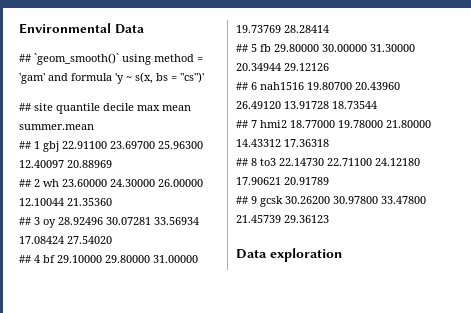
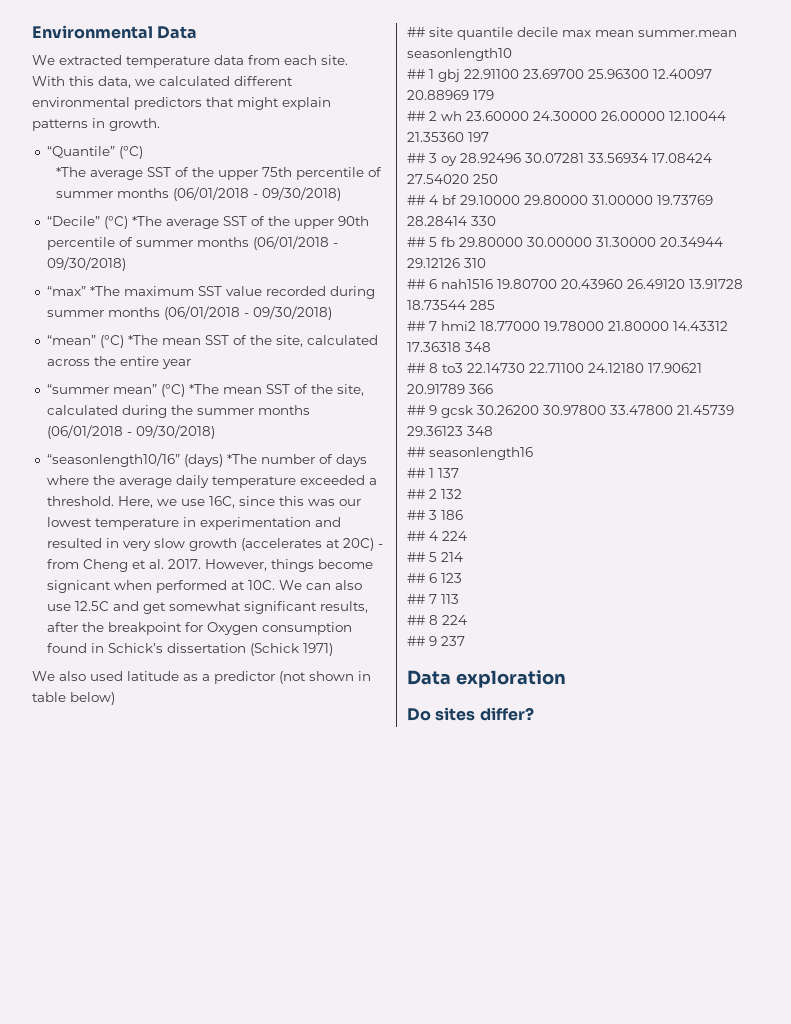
[19,53,203,65] [19,72,204,84] ## `geom_smooth()` using method = 'gam' and formula 'y ~ s(x, bs = "cs")' -> [32,55,348,68] [32,76,293,88] [32,97,331,110] [32,118,160,131] [46,146,143,159] [55,167,382,180] [55,187,341,201] [46,216,369,229] [46,236,338,250] [46,257,126,271] [46,286,375,299] [46,306,332,320] [46,335,378,348] [46,356,191,369] [46,384,364,397] [46,405,310,418] [46,425,215,439] [46,453,367,467] [46,475,377,488] [46,496,361,508] [46,517,341,530] [46,538,383,551] [46,559,373,572] [46,580,362,593] [46,601,368,614] [46,622,352,635] [46,643,333,656] [32,671,371,684] [32,692,115,705] We extracted temperature data from each site. With this data, we calculated different environmental predictors that might explain patterns in growth. // “Quantile” (°C) // *The average SST of the upper 75th percentile of summer months (06/01/2018 - 09/30/2018) // “Decile” (°C) *The average SST of the upper 90th percentile of summer months (06/01/2018 - 09/30/2018) // “max” *The maximum SST value recorded during summer months (06/01/2018 - 09/30/2018) // “mean” (°C) *The mean SST of the site, calculated across the entire year // “summer mean” (°C) *The mean SST of the site, calculated during the summer months (06/01/2018 - 09/30/2018) // “seasonlength10/16” (days) *The number of days where the average daily temperature exceeded a threshold. Here, we use 16C, since this was our lowest temperature in experimentation and resulted in very slow growth (accelerates at 20C) - from Cheng et al. 2017. However, things become signicant when performed at 10C. We can also use 12.5C and get somewhat significant results, after the breakpoint for Oxygen consumption found in Schick’s dissertation (Schick 1971) // We also used latitude as a predictor (not shown in table below)
(94, 127) none -> [407,48,512,61] seasonlength10
(112, 164) none -> [473,90,494,100] 179
(112, 202) none -> [468,132,489,142] 197
(112, 240) none -> [473,174,498,184] 250
(329, 29) none -> [471,216,496,226] 330
(329, 67) none -> [464,258,486,268] 310
(377, 105) none -> [470,300,495,310] 285
(329, 143) none -> [465,342,491,352] 348
(329, 181) none -> [469,384,493,394] 366
(329, 219) none -> [467,426,493,436] [407,447,533,460] [407,468,459,478] [407,489,462,499] [407,510,463,520] [407,531,467,541] [407,552,463,562] [407,573,462,583] [407,594,459,604] [407,615,467,625] [407,636,465,646] 348 // ## seasonlength16 // ## 1 137 // ## 2 132 // ## 3 186 // ## 4 224 // ## 5 214 // ## 6 123 // ## 7 113 // ## 8 224 // ## 9 237
(342, 255) none -> [407,707,534,721] // Do sites differ?

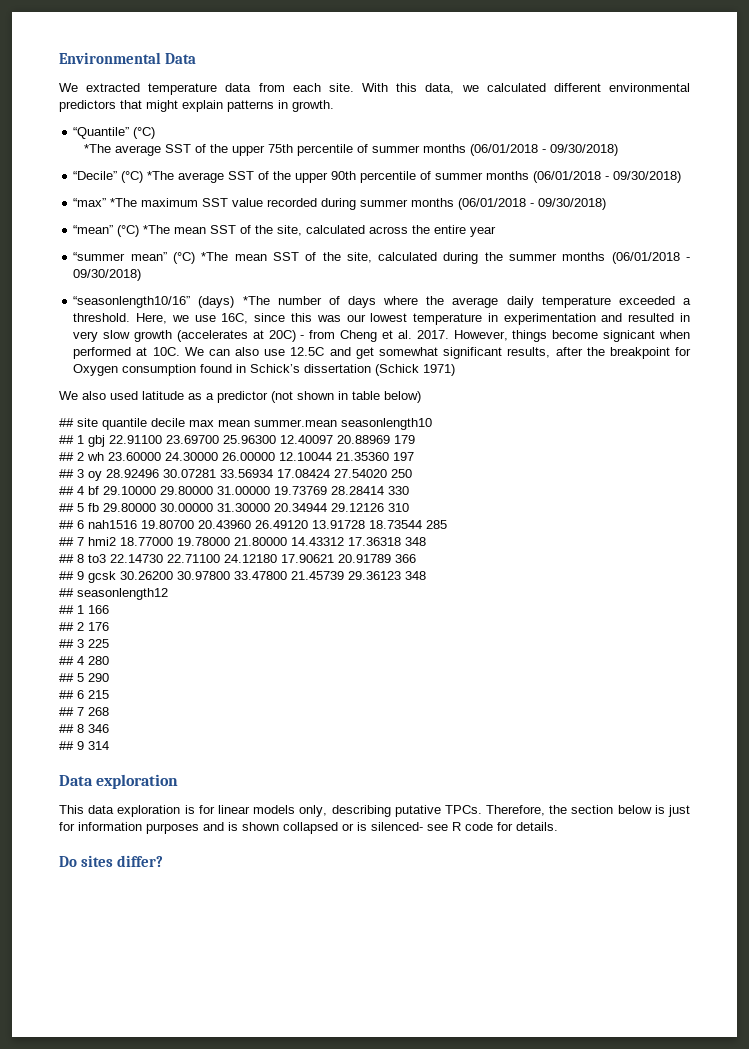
[429,447,533,460] [407,468,459,478] [407,489,462,499] [407,510,463,520] [407,531,467,541] [407,552,463,562] [407,573,462,583] [407,594,459,604] [407,615,467,625] [407,636,465,646] seasonlength16 // ## 1 137 // ## 2 132 // ## 3 186 // ## 4 224 // ## 5 214 // ## 6 123 // ## 7 113 // ## 8 224 // ## 9 237 -> [77,588,168,600] [59,605,109,614] [59,622,109,631] [59,639,109,648] [59,656,109,665] [59,673,109,682] [59,690,109,699] [59,707,109,716] [59,724,109,733] [59,741,109,750] seasonlength12 // ## 1 166 // ## 2 176 // ## 3 225 // ## 4 280 // ## 5 290 // ## 6 215 // ## 7 268 // ## 8 346 // ## 9 314
(566, 679) none -> [59,805,690,817] [59,822,558,834] // This data exploration is for linear models only, describing putative TPCs. Therefore, the section below is just for information purposes and is shown collapsed or is silenced- see R code for details.

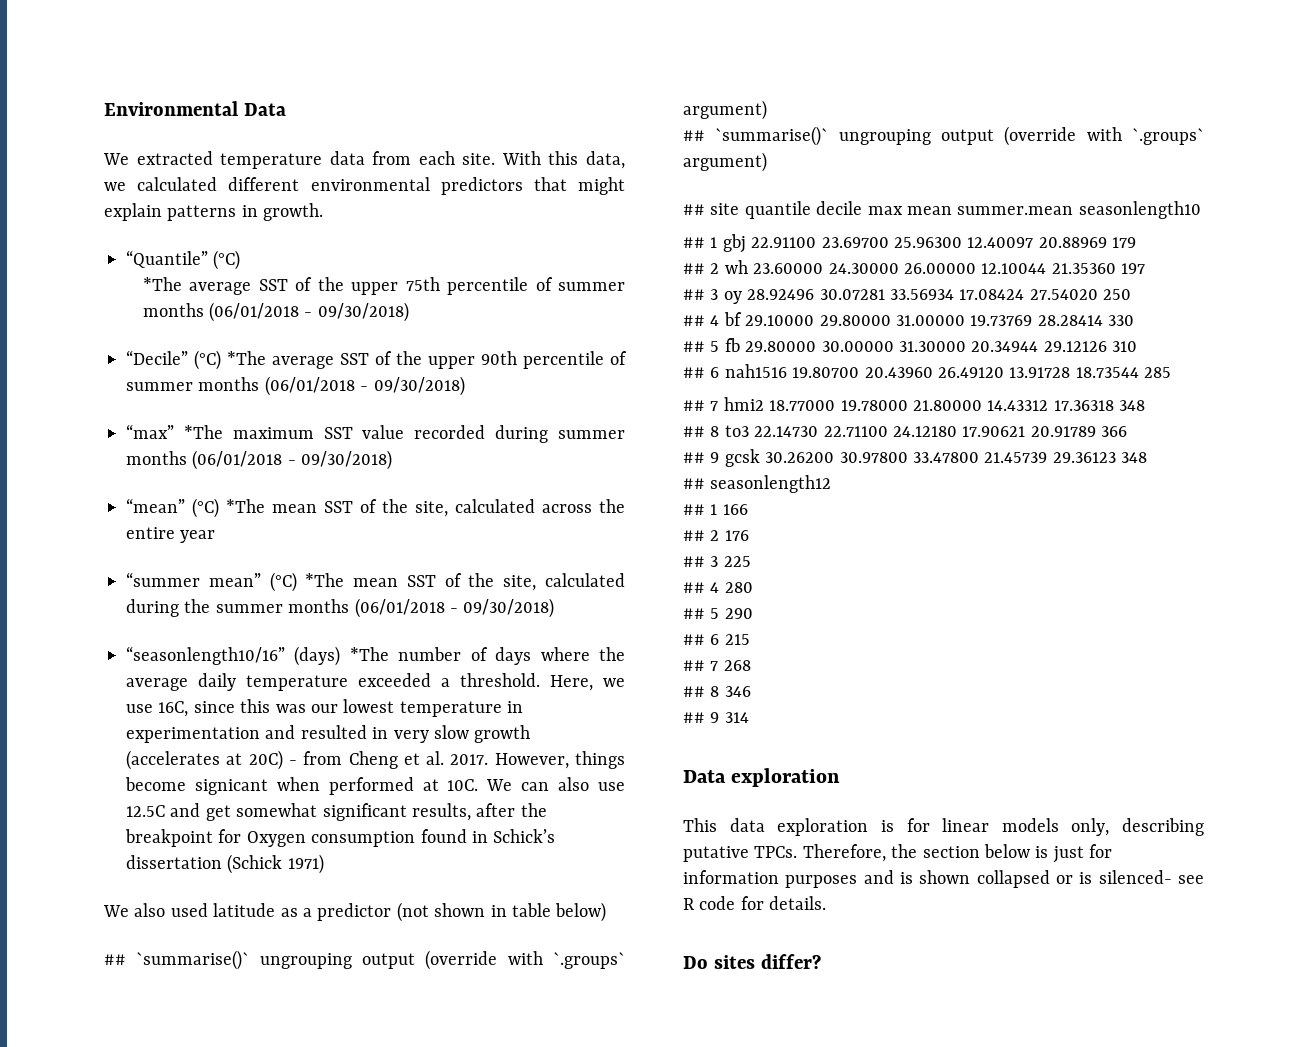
(421, 397) none -> [104,950,625,970] [683,100,767,120] [683,126,1204,146] [683,152,767,172] // ## `summarise()` ungrouping output (override with `.groups` argument) // ## `summarise()` ungrouping output (override with `.groups` argument)

